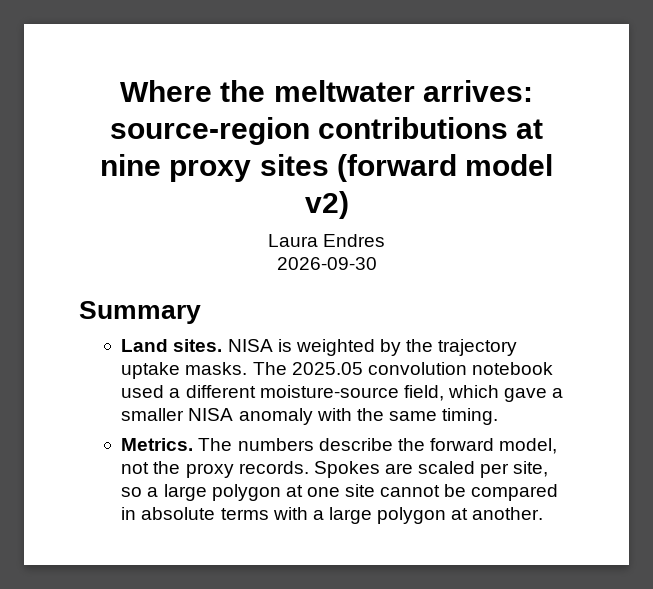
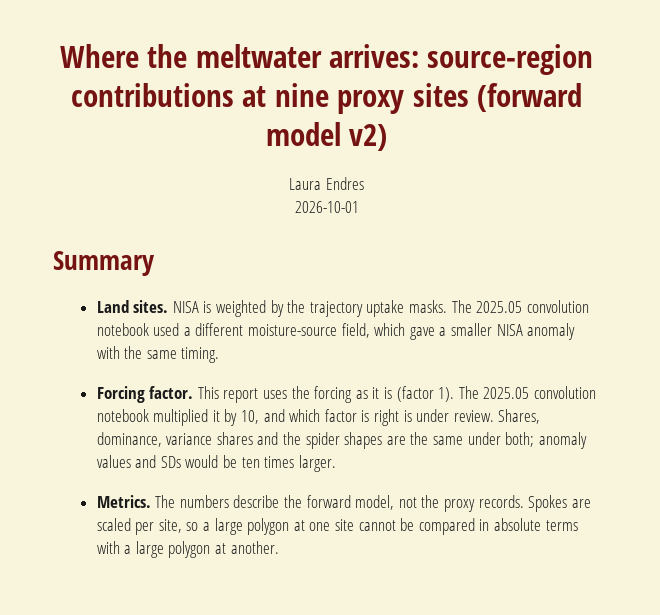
[276,257,377,270] 2026-09-30 -> [294,201,359,213] 2026-10-01
(499, 416) none -> [96,386,596,403] [96,409,541,426] [96,432,587,449] [96,455,336,472] // Forcing factor. This report uses the forcing as it is (factor 1). The 2025.05 convolution notebook multiplied it by 10, and which factor is right is under review. Shares, dominance, variance shares and the spider shapes are the same under both; anomaly values and SDs would be ten times larger.

